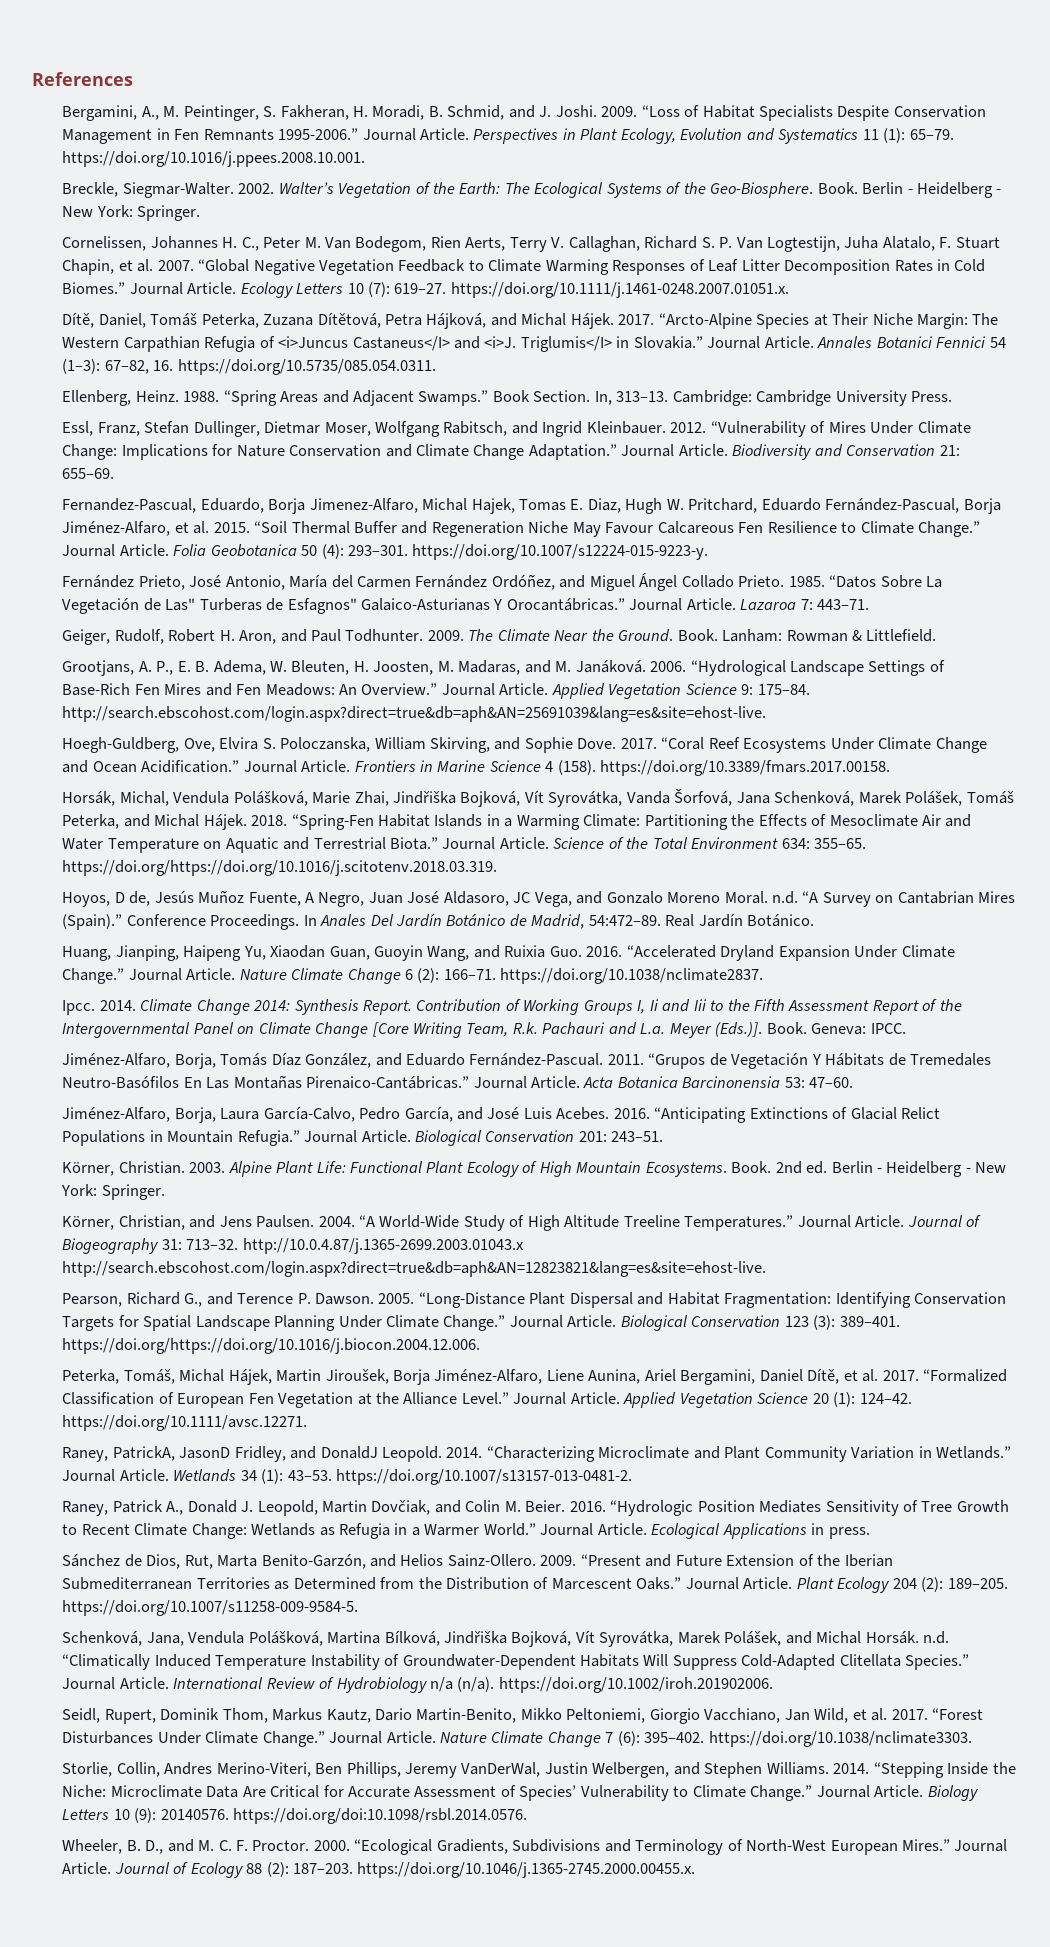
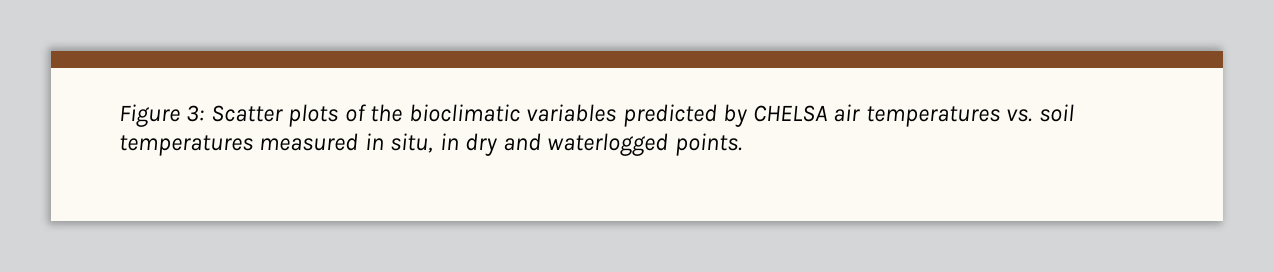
[32,72,133,86] [62,105,986,121] [62,128,954,144] [62,151,366,167] [62,182,1002,198] [62,205,201,221] [62,236,1000,252] [62,259,986,275] [62,282,789,298] [62,312,999,329] [62,336,1006,352] [62,359,436,375] [62,390,953,406] [62,421,971,437] [62,444,960,460] [62,468,115,479] [62,498,1001,514] [62,521,980,537] [62,544,709,560] [62,573,942,591] [62,598,870,614] [62,629,937,645] [62,660,945,676] [62,683,810,699] [62,706,767,722] [62,737,987,753] [62,760,891,776] [62,789,1014,807] [62,814,972,830] [62,837,867,853] [62,860,498,876] [62,890,1016,907] [62,913,815,930] [62,945,955,961] [62,968,764,984] [62,999,962,1015] [62,1022,906,1038] [62,1052,992,1069] [62,1075,854,1089] [62,1106,941,1123] [62,1130,664,1146] [62,1161,1007,1177] [61,1184,165,1200] [62,1215,981,1231] [62,1238,524,1254] [62,1261,767,1277] [62,1292,1007,1308] [62,1315,900,1331] [62,1338,481,1354] [62,1368,1007,1385] [62,1392,912,1408] [62,1415,308,1431] [62,1446,1012,1462] [62,1469,632,1485] [62,1500,1009,1516] [62,1523,870,1539] [62,1554,893,1569] [62,1577,1008,1593] [62,1600,359,1616] [62,1630,950,1647] [62,1654,970,1670] [62,1677,773,1693] [62,1708,983,1724] [62,1731,972,1747] [62,1762,1016,1778] [62,1785,978,1801] [62,1808,528,1824] [62,1839,1008,1855] [62,1862,696,1878] References // Bergamini, A., M. Peintinger, S. Fakheran, H. Moradi, B. Schmid, and J. Joshi. 2009. “Loss of Habitat Specialists Despite Conservation Management in Fen Remnants 1995-2006.” Journal Article. Perspectives in Plant Ecology, Evolution and Systematics 11 (1): 65–79. https://doi.org/10.1016/j.ppees.2008.10.001. // Breckle, Siegmar-Walter. 2002. Walter’s Vegetation of the Earth: The Ecological Systems of the Geo-Biosphere. Book. Berlin - Heidelberg - New York: Springer. // Cornelissen, Johannes H. C., Peter M. Van Bodegom, Rien Aerts, Terry V. Callaghan, Richard S. P. Van Logtestijn, Juha Alatalo, F. Stuart Chapin, et al. 2007. “Global Negative Vegetation Feedback to Climate Warming Responses of Leaf Litter Decomposition Rates in Cold Biomes.” Journal Article. Ecology Letters 10 (7): 619–27. https://doi.org/10.1111/j.1461-0248.2007.01051.x. // Dítě, Daniel, Tomáš Peterka, Zuzana Dítětová, Petra Hájková, and Michal Hájek. 2017. “Arcto-Alpine Species at Their Niche Margin: The Western Carpathian Refugia of <i>Juncus Castaneus</I> and <i>J. Triglumis</I> in Slovakia.” Journal Article. Annales Botanici Fennici 54 (1–3): 67–82, 16. https://doi.org/10.5735/085.054.0311. // Ellenberg, Heinz. 1988. “Spring Areas and Adjacent Swamps.” Book Section. In, 313–13. Cambridge: Cambridge University Press. // Essl, Franz, Stefan Dullinger, Dietmar Moser, Wolfgang Rabitsch, and Ingrid Kleinbauer. 2012. “Vulnerability of Mires Under Climate Change: Implications for Nature Conservation and Climate Change Adaptation.” Journal Article. Biodiversity and Conservation 21: 655–69. // Fernandez-Pascual, Eduardo, Borja Jimenez-Alfaro, Michal Hajek, Tomas E. Diaz, Hugh W. Pritchard, Eduardo Fernández-Pascual, Borja Jiménez-Alfaro, et al. 2015. “Soil Thermal Buffer and Regeneration Niche May Favour Calcareous Fen Resilience to Climate Change.” Journal Article. Folia Geobotanica 50 (4): 293–301. https://doi.org/10.1007/s12224-015-9223-y. // Fernández Prieto, José Antonio, María del Carmen Fernández Ordóñez, and Miguel Ángel Collado Prieto. 1985. “Datos Sobre La Vegetación de Las" Turberas de Esfagnos" Galaico-Asturianas Y Orocantábricas.” Journal Article. Lazaroa 7: 443–71. // Geiger, Rudolf, Robert H. Aron, and Paul Todhunter. 2009. The Climate Near the Ground. Book. Lanham: Rowman & Littlefield. // Grootjans, A. P., E. B. Adema, W. Bleuten, H. Joosten, M. Madaras, and M. Janáková. 2006. “Hydrological Landscape Settings of Base-Rich Fen Mires and Fen Meadows: An Overview.” Journal Article. Applied Vegetation Science 9: 175–84. http://search.ebscohost.com/login.aspx?direct=true&db=aph&AN=25691039&lang=es&site=ehost-live. // Hoegh-Guldberg, Ove, Elvira S. Poloczanska, William Skirving, and Sophie Dove. 2017. “Coral Reef Ecosystems Under Climate Change and Ocean Acidification.” Journal Article. Frontiers in Marine Science 4 (158). https://doi.org/10.3389/fmars.2017.00158. // Horsák, Michal, Vendula Polášková, Marie Zhai, Jindřiška Bojková, Vít Syrovátka, Vanda Šorfová, Jana Schenková, Marek Polášek, Tomáš Peterka, and Michal Hájek. 2018. “Spring-Fen Habitat Islands in a Warming Climate: Partitioning the Effects of Mesoclimate Air and Water Temperature on Aquatic and Terrestrial Biota.” Journal Article. Science of the Total Environment 634: 355–65. https://doi.org/https://doi.org/10.1016/j.scitotenv.2018.03.319. // Hoyos, D de, Jesús Muñoz Fuente, A Negro, Juan José Aldasoro, JC Vega, and Gonzalo Moreno Moral. n.d. “A Survey on Cantabrian Mires (Spain).” Conference Proceedings. In Anales Del Jardín Botánico de Madrid, 54:472–89. Real Jardín Botánico. // Huang, Jianping, Haipeng Yu, Xiaodan Guan, Guoyin Wang, and Ruixia Guo. 2016. “Accelerated Dryland Expansion Under Climate Change.” Journal Article. Nature Climate Change 6 (2): 166–71. https://doi.org/10.1038/nclimate2837. // Ipcc. 2014. Climate Change 2014: Synthesis Report. Contribution of Working Groups I, Ii and Iii to the Fifth Assessment Report of the Intergovernmental Panel on Climate Change [Core Writing Team, R.k. Pachauri and L.a. Meyer (Eds.)]. Book. Geneva: IPCC. // Jiménez-Alfaro, Borja, Tomás Díaz González, and Eduardo Fernández-Pascual. 2011. “Grupos de Vegetación Y Hábitats de Tremedales Neutro-Basófilos En Las Montañas Pirenaico-Cantábricas.” Journal Article. Acta Botanica Barcinonensia 53: 47–60. // Jiménez-Alfaro, Borja, Laura García-Calvo, Pedro García, and José Luis Acebes. 2016. “Anticipating Extinctions of Glacial Relict Populations in Mountain Refugia.” Journal Article. Biological Conservation 201: 243–51. // Körner, Christian. 2003. Alpine Plant Life: Functional Plant Ecology of High Mountain Ecosystems. Book. 2nd ed. Berlin - Heidelberg - New York: Springer. // Körner, Christian, and Jens Paulsen. 2004. “A World-Wide Study of High Altitude Treeline Temperatures.” Journal Article. Journal of Biogeography 31: 713–32. http://10.0.4.87/j.1365-2699.2003.01043.x http://search.ebscohost.com/login.aspx?direct=true&db=aph&AN=12823821&lang=es&site=ehost-live. // Pearson, Richard G., and Terence P. Dawson. 2005. “Long-Distance Plant Dispersal and Habitat Fragmentation: Identifying Conservation Targets for Spatial Landscape Planning Under Climate Change.” Journal Article. Biological Conservation 123 (3): 389–401. https://doi.org/https://doi.org/10.1016/j.biocon.2004.12.006. // Peterka, Tomáš, Michal Hájek, Martin Jiroušek, Borja Jiménez-Alfaro, Liene Aunina, Ariel Bergamini, Daniel Dítě, et al. 2017. “Formalized Classification of European Fen Vegetation at the Alliance Level.” Journal Article. Applied Vegetation Science 20 (1): 124–42. https://doi.org/10.1111/avsc.12271. // Raney, PatrickA, JasonD Fridley, and DonaldJ Leopold. 2014. “Characterizing Microclimate and Plant Community Variation in Wetlands.” Journal Article. Wetlands 34 (1): 43–53. https://doi.org/10.1007/s13157-013-0481-2. // Raney, Patrick A., Donald J. Leopold, Martin Dovčiak, and Colin M. Beier. 2016. “Hydrologic Position Mediates Sensitivity of Tree Growth to Recent Climate Change: Wetlands as Refugia in a Warmer World.” Journal Article. Ecological Applications in press. // Sánchez de Dios, Rut, Marta Benito-Garzón, and Helios Sainz-Ollero. 2009. “Present and Future Extension of the Iberian Submediterranean Territories as Determined from the Distribution of Marcescent Oaks.” Journal Article. Plant Ecology 204 (2): 189–205. https://doi.org/10.1007/s11258-009-9584-5. // Schenková, Jana, Vendula Polášková, Martina Bílková, Jindřiška Bojková, Vít Syrovátka, Marek Polášek, and Michal Horsák. n.d. “Climatically Induced Temperature Instability of Groundwater-Dependent Habitats Will Suppress Cold-Adapted Clitellata Species.” Journal Article. International Review of Hydrobiology n/a (n/a). https://doi.org/10.1002/iroh.201902006. // Seidl, Rupert, Dominik Thom, Markus Kautz, Dario Martin-Benito, Mikko Peltoniemi, Giorgio Vacchiano, Jan Wild, et al. 2017. “Forest Disturbances Under Climate Change.” Journal Article. Nature Climate Change 7 (6): 395–402. https://doi.org/10.1038/nclimate3303. // Storlie, Collin, Andres Merino-Viteri, Ben Phillips, Jeremy VanDerWal, Justin Welbergen, and Stephen Williams. 2014. “Stepping Inside the Niche: Microclimate Data Are Critical for Accurate Assessment of Species’ Vulnerability to Climate Change.” Journal Article. Biology Letters 10 (9): 20140576. https://doi.org/doi:10.1098/rsbl.2014.0576. // Wheeler, B. D., and M. C. F. Proctor. 2000. “Ecological Gradients, Subdivisions and Terminology of North-West European Mires.” Journal Article. Journal of Ecology 88 (2): 187–203. https://doi.org/10.1046/j.1365-2745.2000.00455.x. -> [119,104,1074,127] [119,133,742,156] Figure 3: Scatter plots of the bioclimatic variables predicted by CHELSA air temperatures vs. soil temperatures measured in situ, in dry and waterlogged points.

